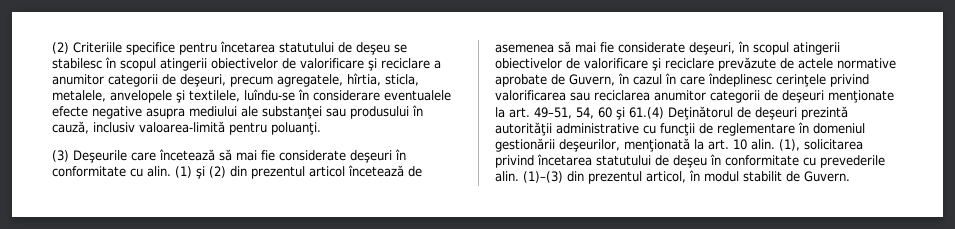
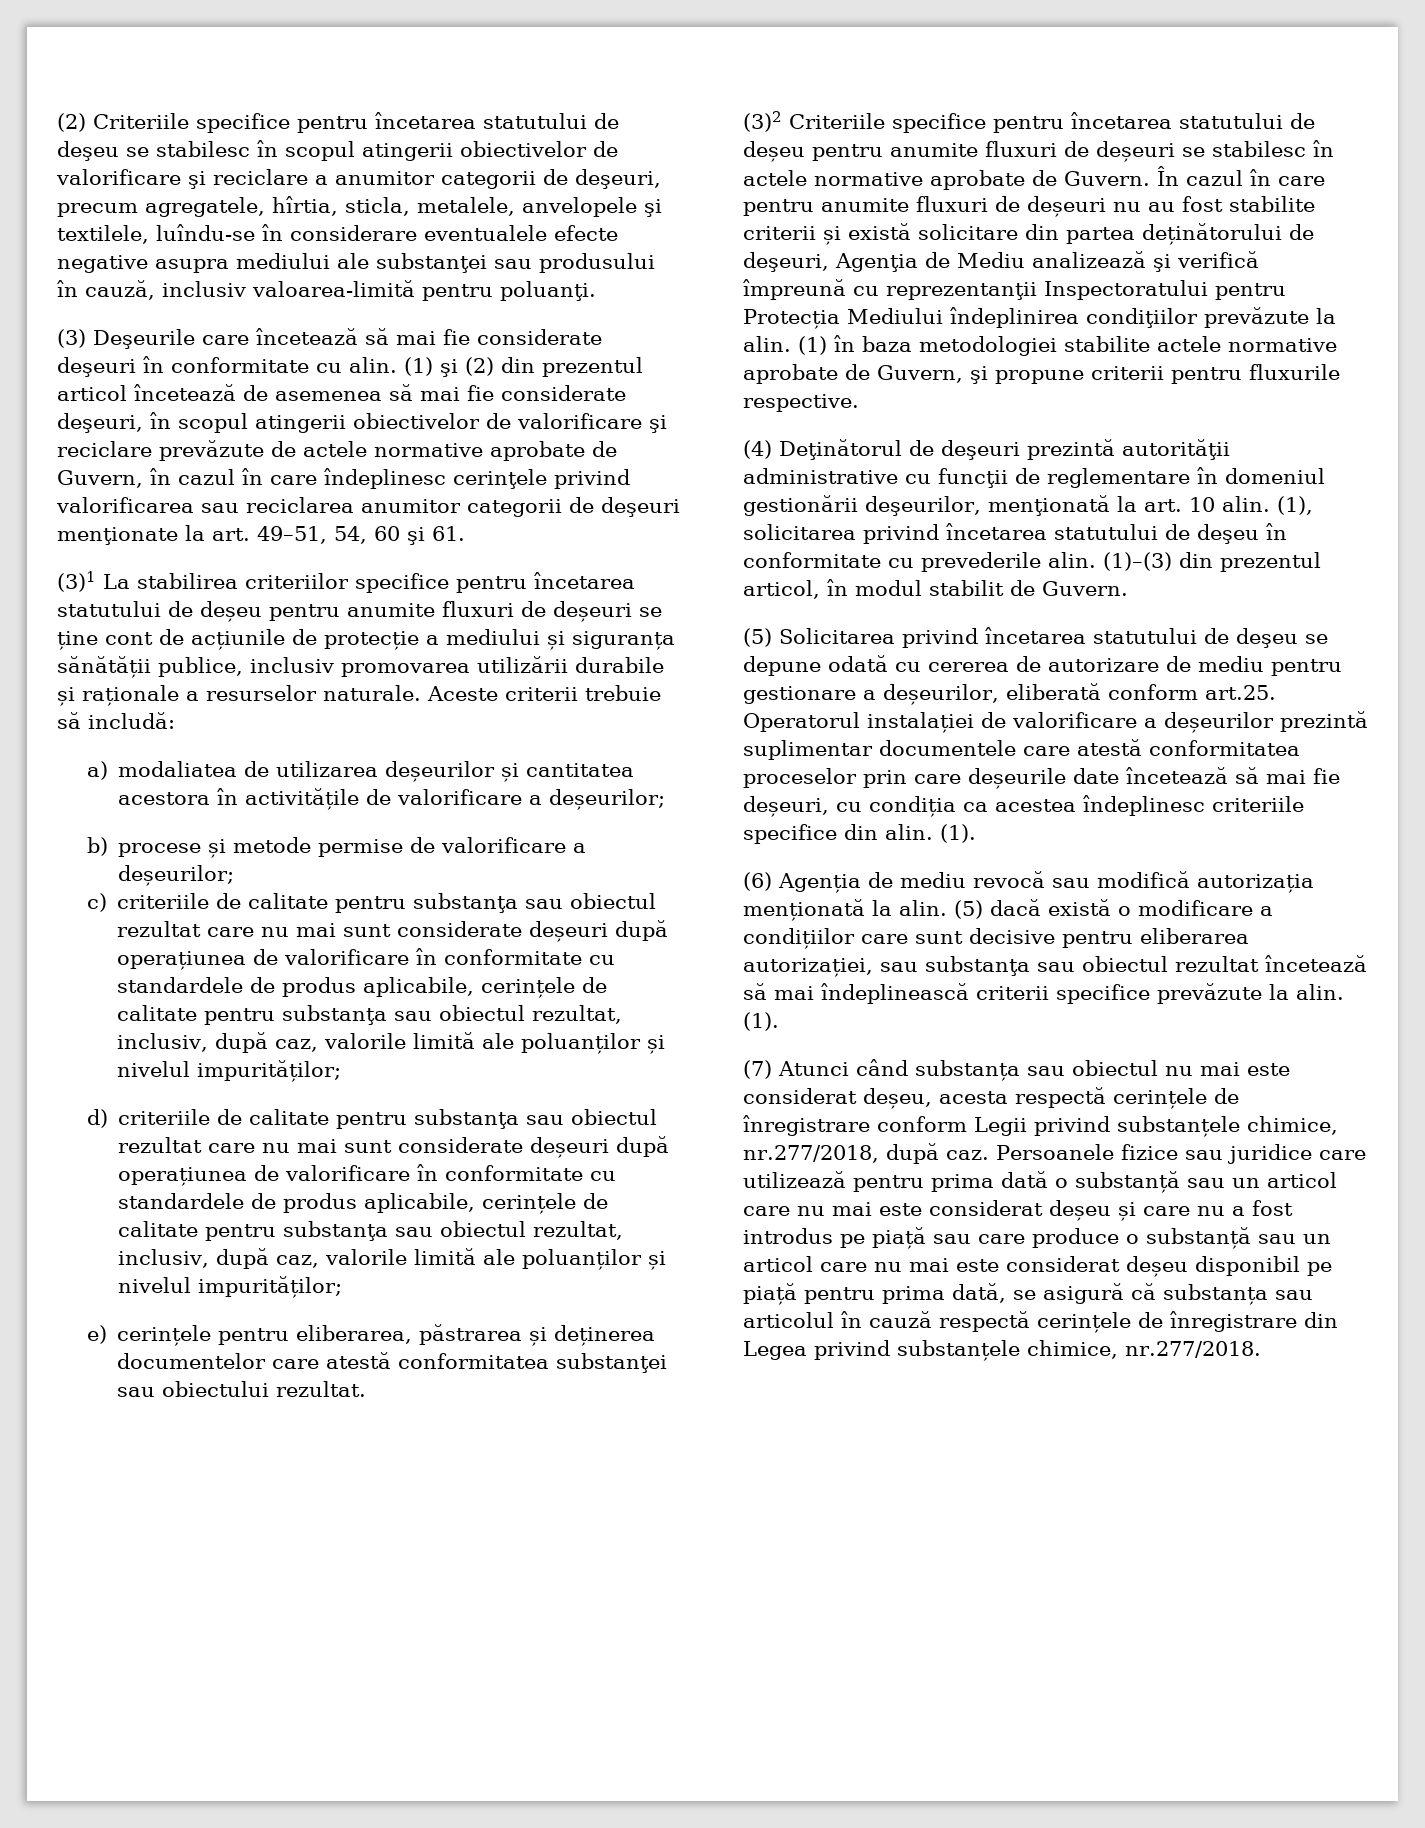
[629,107,664,119] 61.(4) -> [432,526,465,541] [57,571,635,593] [57,601,662,622] [57,629,675,650] [57,656,664,678] [57,685,661,706] [57,712,175,729] [86,761,634,782] [117,788,665,810] [86,837,586,858] [117,865,234,886] [86,893,656,913] [116,920,668,942] [116,948,615,970] [116,977,607,998] [116,1005,622,1025] [116,1032,665,1054] [116,1060,341,1082] [86,1109,657,1129] [117,1136,669,1158] [117,1164,616,1186] [117,1193,608,1214] [117,1221,623,1241] [117,1248,666,1270] [117,1276,342,1298] [86,1324,655,1346] [116,1352,667,1373] [116,1381,366,1397] [743,111,1315,133] [743,140,1334,162] [743,166,1325,190] [743,196,1315,217] [743,223,1314,245] [743,251,1259,272] [743,279,1286,300] [743,307,1336,329] [743,335,1337,356] [743,364,1340,384] [743,394,859,412] [743,440,772,459] 61. // (3)1 La stabilirea criteriilor specifice pentru încetarea statutului de deșeu pentru anumite fluxuri de deșeuri se ține cont de acțiunile de protecție a mediului și siguranța sănătății publice, inclusiv promovarea utilizării durabile și raționale a resurselor naturale. Aceste criterii trebuie să includă: // a) modaliatea de utilizarea deșeurilor și cantitatea acestora în activitățile de valorificare a deșeurilor; // b) procese și metode permise de valorificare a deșeurilor; // c) criteriile de calitate pentru substanţa sau obiectul rezultat care nu mai sunt considerate deșeuri după operațiunea de valorificare în conformitate cu standardele de produs aplicabile, cerințele de calitate pentru substanţa sau obiectul rezultat, inclusiv, după caz, valorile limită ale poluanților și nivelul impurităților; // d) criteriile de calitate pentru substanţa sau obiectul rezultat care nu mai sunt considerate deșeuri după operațiunea de valorificare în conformitate cu standardele de produs aplicabile, cerințele de calitate pentru substanţa sau obiectul rezultat, inclusiv, după caz, valorile limită ale poluanților și nivelul impurităților; // e) cerințele pentru eliberarea, păstrarea și deținerea documentelor care atestă conformitatea substanţei sau obiectului rezultat. // (3)2 Criteriile specifice pentru încetarea statutului de deșeu pentru anumite fluxuri de deșeuri se stabilesc în actele normative aprobate de Guvern. În cazul în care pentru anumite fluxuri de deșeuri nu au fost stabilite criterii și există solicitare din partea deținătorului de deşeuri, Agenţia de Mediu analizează şi verifică împreună cu reprezentanţii Inspectoratului pentru Protecția Mediului îndeplinirea condiţiilor prevăzute la alin. (1) în baza metodologiei stabilite actele normative aprobate de Guvern, şi propune criterii pentru fluxurile respective. // (4)
(850, 176) none -> [743,627,1328,648] [743,655,1342,676] [743,683,1276,705] [743,711,1368,733] [743,739,1300,760] [743,767,1340,789] [743,795,1304,817] [743,824,976,844] [743,871,1314,893] [743,899,1273,921] [743,928,1249,949] [743,955,1367,977] [743,983,1344,1004] [743,1012,779,1031] [743,1059,1290,1081] [743,1087,1239,1109] [743,1115,1338,1137] [743,1143,1366,1164] [743,1171,1337,1193] [743,1200,1293,1221] [743,1227,1331,1249] [743,1256,1332,1277] [743,1283,1313,1305] [743,1311,1338,1333] [743,1340,1261,1361] // (5) Solicitarea privind încetarea statutului de deşeu se depune odată cu cererea de autorizare de mediu pentru gestionare a deșeurilor, eliberată conform art.25. Operatorul instalației de valorificare a deșeurilor prezintă suplimentar documentele care atestă conformitatea proceselor prin care deșeurile date încetează să mai fie deșeuri, cu condiția ca acestea îndeplinesc criteriile specifice din alin. (1). // (6) Agenția de mediu revocă sau modifică autorizația menționată la alin. (5) dacă există o modificare a condițiilor care sunt decisive pentru eliberarea autorizației, sau substanţa sau obiectul rezultat încetează să mai îndeplinească criterii specifice prevăzute la alin. (1). // (7) Atunci când substanța sau obiectul nu mai este considerat deșeu, acesta respectă cerințele de înregistrare conform Legii privind substanțele chimice, nr.277/2018, după caz. Persoanele fizice sau juridice care utilizează pentru prima dată o substanță sau un articol care nu mai este considerat deșeu și care nu a fost introdus pe piață sau care produce o substanță sau un articol care nu mai este considerat deșeu disponibil pe piață pentru prima dată, se asigură că substanța sau articolul în cauză respectă cerințele de înregistrare din Legea privind substanțele chimice, nr.277/2018.

